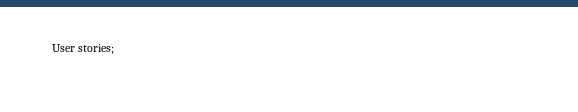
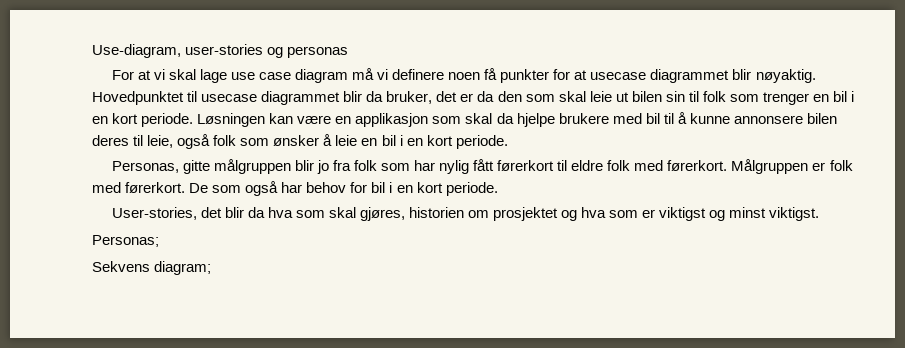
[52,44,115,54] User stories; -> [92,44,349,58] [111,68,816,83] [92,91,855,105] [92,112,837,127] [92,134,508,149] [111,159,853,174] [92,181,498,196] [111,207,820,221] [92,235,159,247] [92,261,212,275] Use-diagram, user-stories og personas // For at vi skal lage use case diagram må vi definere noen få punkter for at usecase diagrammet blir nøyaktig. Hovedpunktet til usecase diagrammet blir da bruker, det er da den som skal leie ut bilen sin til folk som trenger en bil i en kort periode. Løsningen kan være en applikasjon som skal da hjelpe brukere med bil til å kunne annonsere bilen deres til leie, også folk som ønsker å leie en bil i en kort periode. // Personas, gitte målgruppen blir jo fra folk som har nylig fått førerkort til eldre folk med førerkort. Målgruppen er folk med førerkort. De som også har behov for bil i en kort periode. // User-stories, det blir da hva som skal gjøres, historien om prosjektet og hva som er viktigst og minst viktigst. // Personas; // Sekvens diagram;

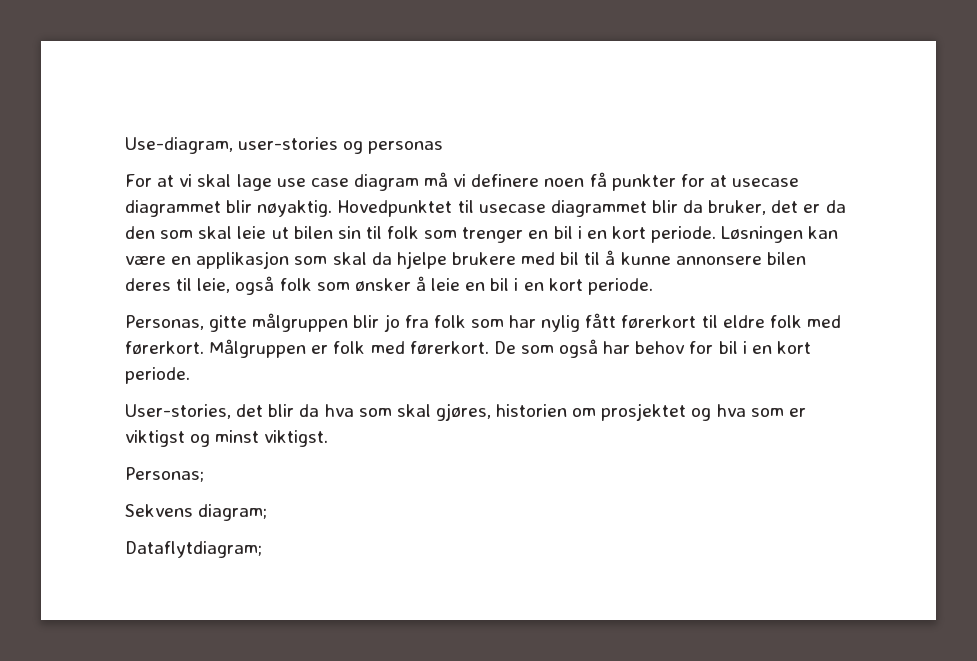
(212, 268) none -> [125,541,262,558] // Dataflytdiagram;

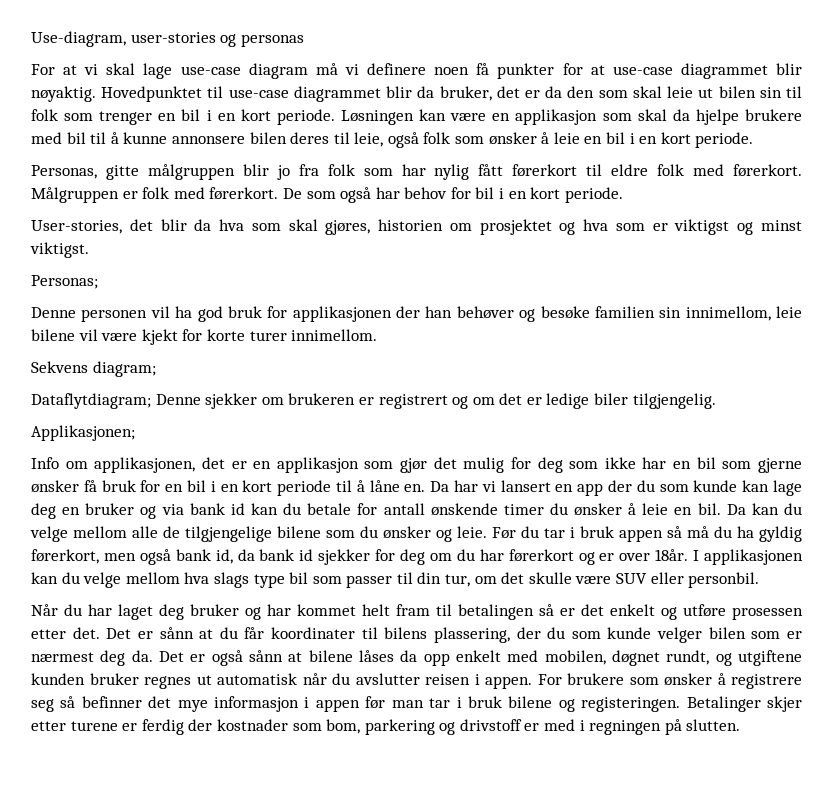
[276,178,349,187] use case -> [180,66,241,75] use-case
[732,178,800,187] usecase -> [612,66,673,75] use-case
[478,204,546,213] usecase -> [228,89,289,98] use-case
[125,504,268,521] [125,541,262,558] Sekvens diagram; // Dataflytdiagram; -> [31,306,802,322] [31,329,378,345] [31,361,156,377] [31,393,716,409] [31,425,135,441] [31,457,803,473] [31,480,802,496] [31,503,802,519] [30,526,802,542] [31,549,803,565] [31,572,760,588] [31,604,803,620] [31,627,803,643] [31,650,803,666] [31,673,802,689] [31,696,802,712] [31,719,741,735] Denne personen vil ha god bruk for applikasjonen der han behøver og besøke familien sin innimellom, leie bilene vil være kjekt for korte turer innimellom. // Sekvens diagram; // Dataflytdiagram; Denne sjekker om brukeren er registrert og om det er ledige biler tilgjengelig. // Applikasjonen; // Info om applikasjonen, det er en applikasjon som gjør det mulig for deg som ikke har en bil som gjerne ønsker få bruk for en bil i en kort periode til å låne en. Da har vi lansert en app der du som kunde kan lage deg en bruker og via bank id kan du betale for antall ønskende timer du ønsker å leie en bil. Da kan du velge mellom alle de tilgjengelige bilene som du ønsker og leie. Før du tar i bruk appen så må du ha gyldig førerkort, men også bank id, da bank id sjekker for deg om du har førerkort og er over 18år. I applikasjonen kan du velge mellom hva slags type bil som passer til din tur, om det skulle være SUV eller personbil. // Når du har laget deg bruker og har kommet helt fram til betalingen så er det enkelt og utføre prosessen etter det. Det er sånn at du får koordinater til bilens plassering, der du som kunde velger bilen som er nærmest deg da. Det er også sånn at bilene låses da opp enkelt med mobilen, døgnet rundt, og utgiftene kunden bruker regnes ut automatisk når du avslutter reisen i appen. For brukere som ønsker å registrere seg så befinner det mye informasjon i appen før man tar i bruk bilene og registeringen. Betalinger skjer etter turene er ferdig der kostnader som bom, parkering og drivstoff er med i regningen på slutten.

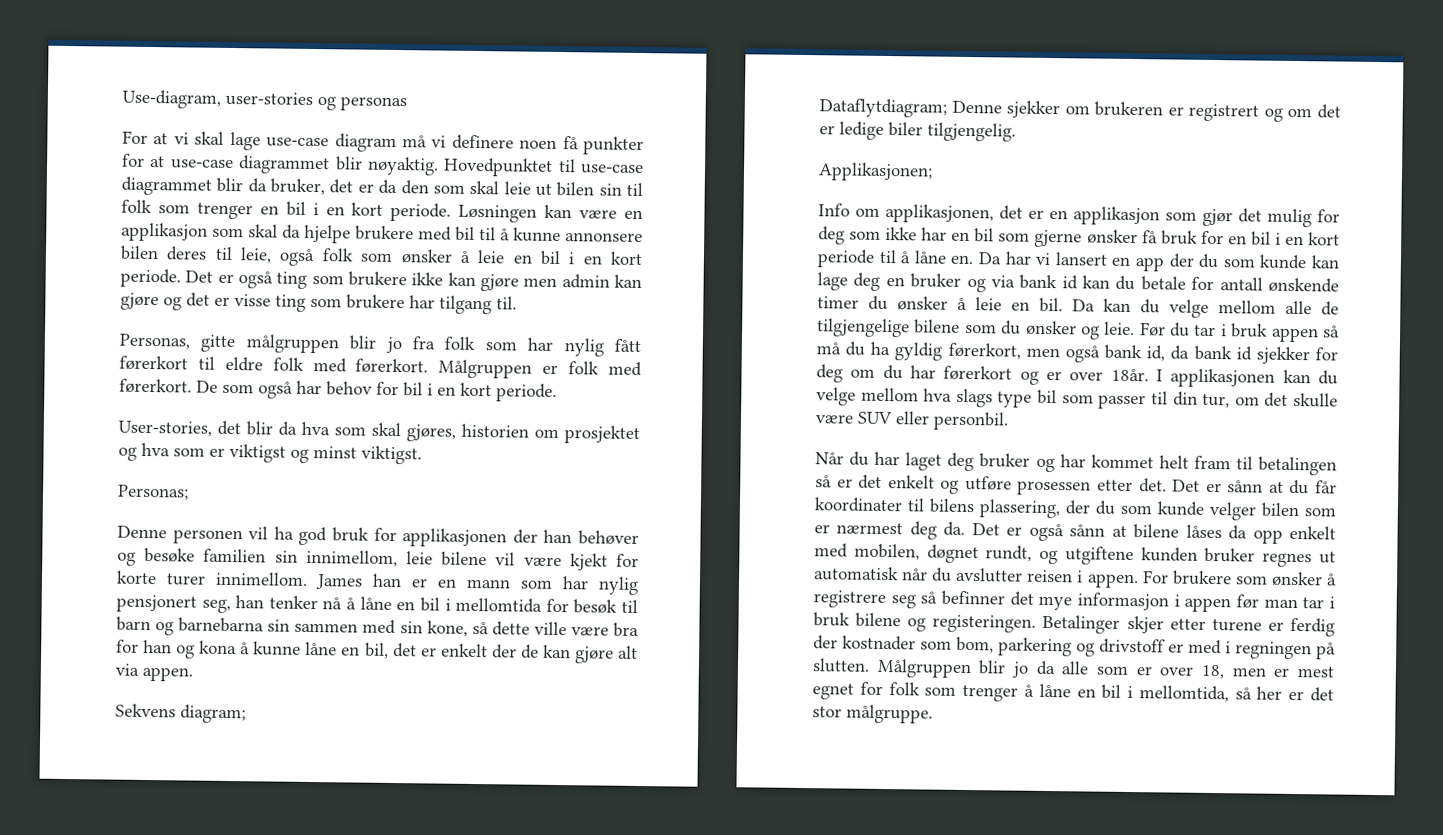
(754, 140) none -> [185,270,642,292] [120,292,517,315] Det er også ting som brukere ikke kan gjøre men admin kan gjøre og det er visse ting som brukere har tilgang til.
(378, 335) none -> [315,573,639,595] [116,594,639,614] [116,616,639,638] [116,639,638,664] [115,663,193,682] James han er en mann som har nylig pensjonert seg, han tenker nå å låne en bil i mellomtida for besøk til barn og barnebarna sin sammen med sin kone, så dette ville være bra for han og kona å kunne låne en bil, det er enkelt der de kan gjøre alt via appen.
(741, 725) none -> [876,658,1335,680] [812,681,1334,703] [812,704,933,724] Målgruppen blir jo da alle som er over 18, men er mest egnet for folk som trenger å låne en bil i mellomtida, så her er det stor målgruppe.

